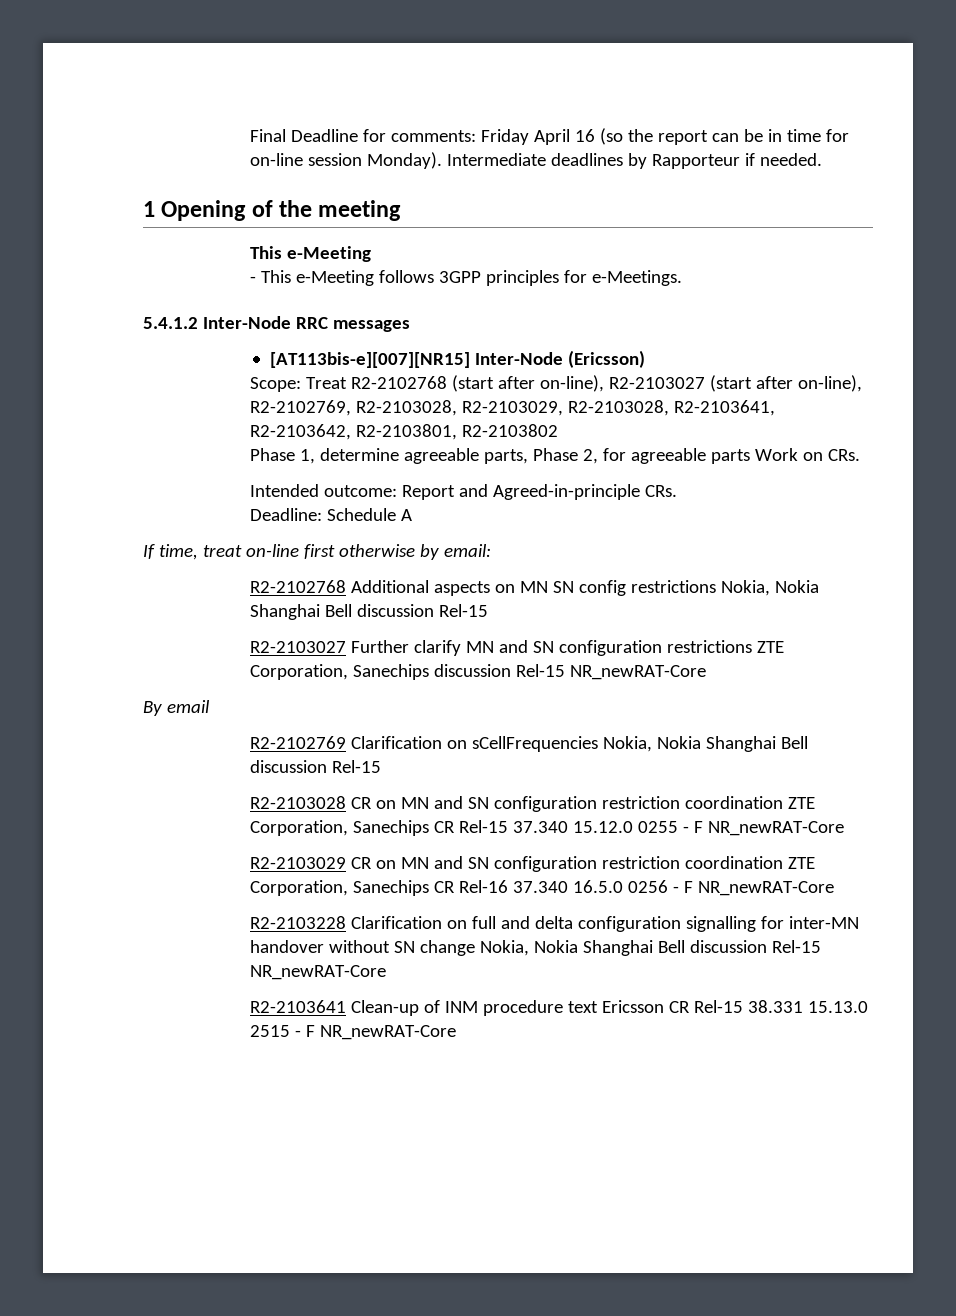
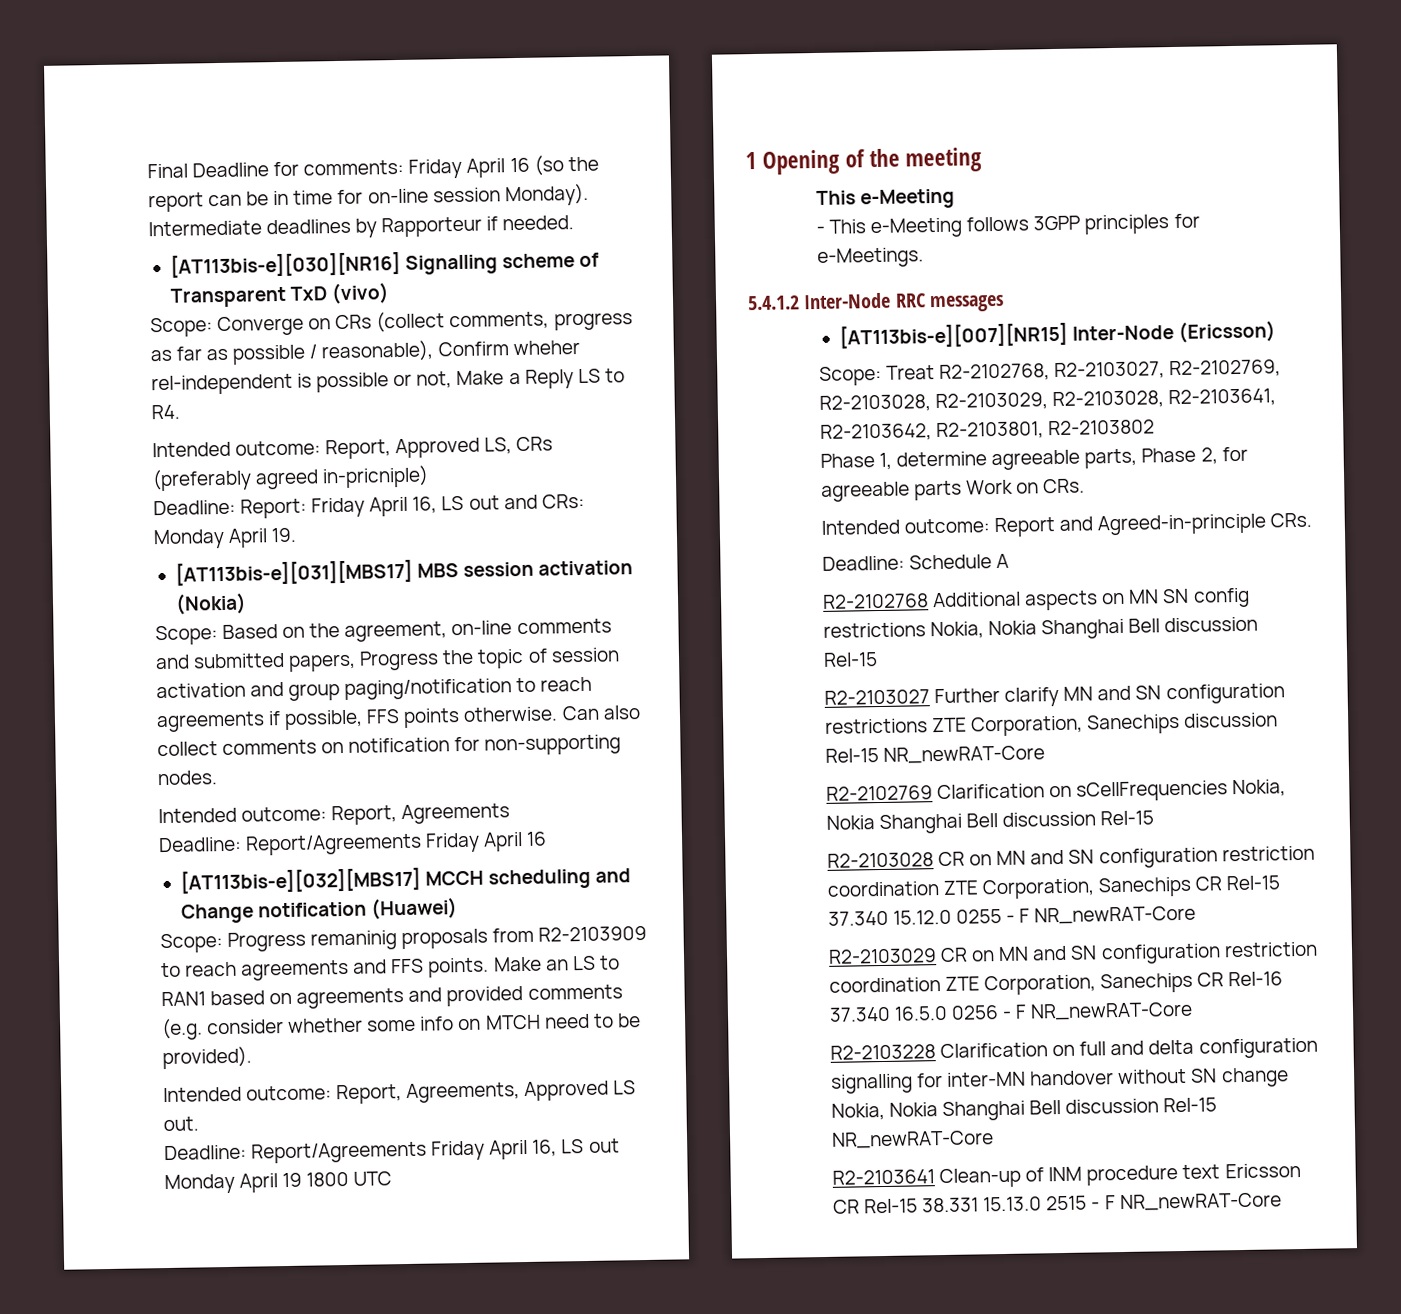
(822, 159) none -> [169,251,600,278] [169,282,390,308] [149,311,633,338] [149,339,580,365] [150,368,626,396] [150,404,180,420] [151,436,554,460] [151,465,430,492] [152,493,585,519] [152,527,298,550] [174,559,634,586] [174,592,247,615] [154,618,612,646] [154,647,620,672] [155,676,593,701] [155,705,641,733] [156,734,622,757] [156,770,218,786] [157,803,511,826] [157,831,548,856] [179,867,632,894] [180,897,458,924] [159,925,648,954] [160,955,621,981] [160,984,623,1009] [160,1013,642,1041] [161,1046,252,1070] [162,1080,637,1105] [162,1116,199,1132] [163,1138,620,1164] [163,1171,393,1195] // [AT113bis-e][030][NR16] Signalling scheme of Transparent TxD (vivo) // Scope: Converge on CRs (collect comments, progress as far as possible / reasonable), Confirm wheher rel-independent is possible or not, Make a Reply LS to R4. // Intended outcome: Report, Approved LS, CRs (preferably agreed in-pricniple) // Deadline: Report: Friday April 16, LS out and CRs: Monday April 19. // [AT113bis-e][031][MBS17] MBS session activation (Nokia) // Scope: Based on the agreement, on-line comments and submitted papers, Progress the topic of session activation and group paging/notification to reach agreements if possible, FFS points otherwise. Can also collect comments on notification for non-supporting nodes. // Intended outcome: Report, Agreements // Deadline: Report/Agreements Friday April 16 // [AT113bis-e][032][MBS17] MCCH scheduling and Change notification (Huawei) // Scope: Progress remaninig proposals from R2-2103909 to reach agreements and FFS points. Make an LS to RAN1 based on agreements and provided comments (e.g. consider whether some info on MTCH need to be provided). // Intended outcome: Report, Agreements, Approved LS out. // Deadline: Report/Agreements Friday April 16, LS out Monday April 19 1800 UTC
[350,375,862,392] R2-2102768 (start after on-line), R2-2103027 (start after on-line), -> [939,361,1166,382] R2-2102768, R2-2103027,
[143,544,491,560] // If time, treat on-line first otherwise by email: -> (1010, 561) none
[143,700,210,716] // By email -> (1045, 754) none

